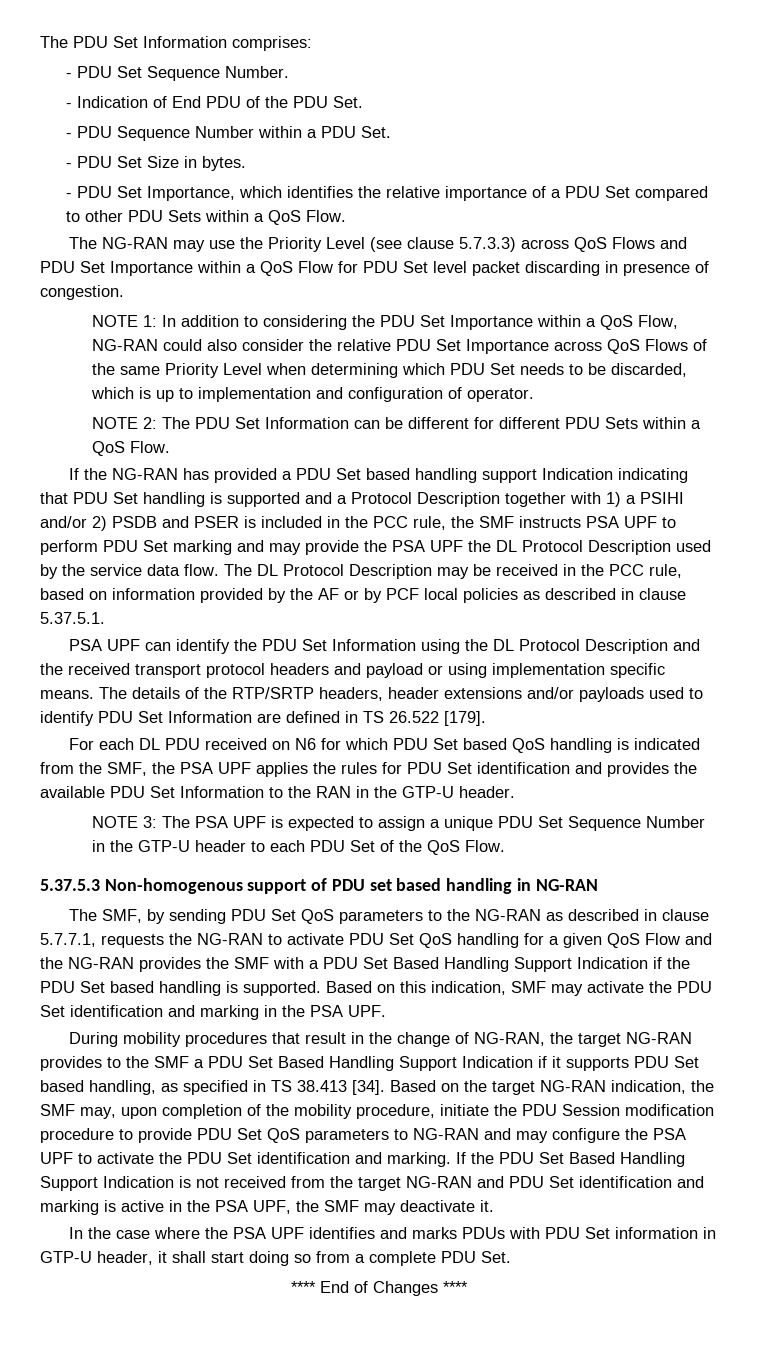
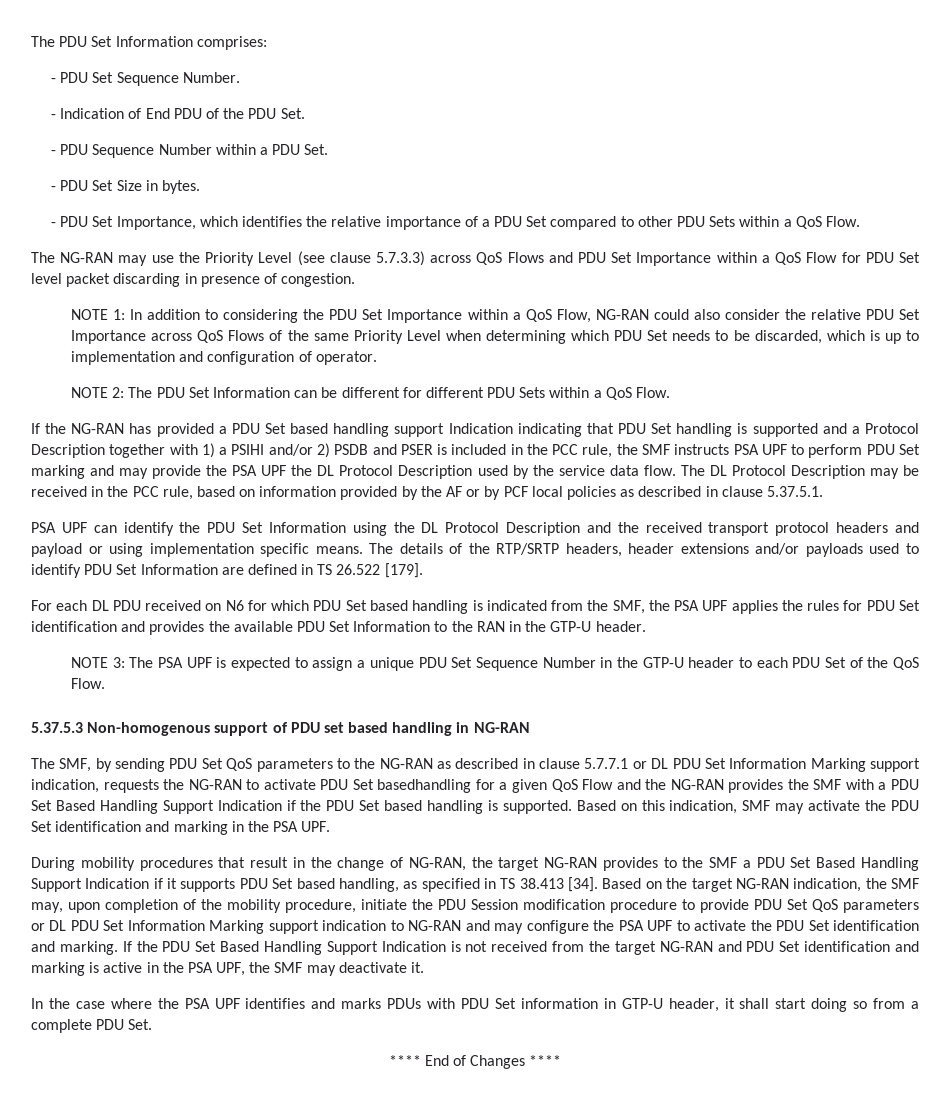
[512,738,546,753] QoS -> (408, 605) none
[40,933,96,947] 5.7.7.1, -> [584,758,921,772] [31,779,99,793] 5.7.7.1 or DL PDU Set Information Marking support indication,
[419,933,519,948] QoS handling -> [377,779,472,793] basedhandling
(389, 1136) none -> [31,920,387,934] or DL PDU Set Information Marking support indication

